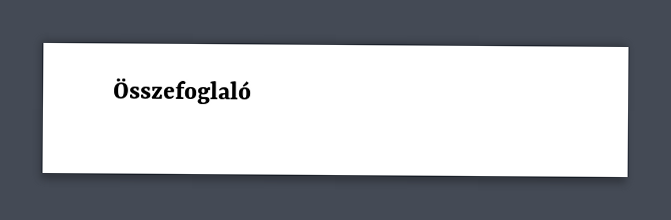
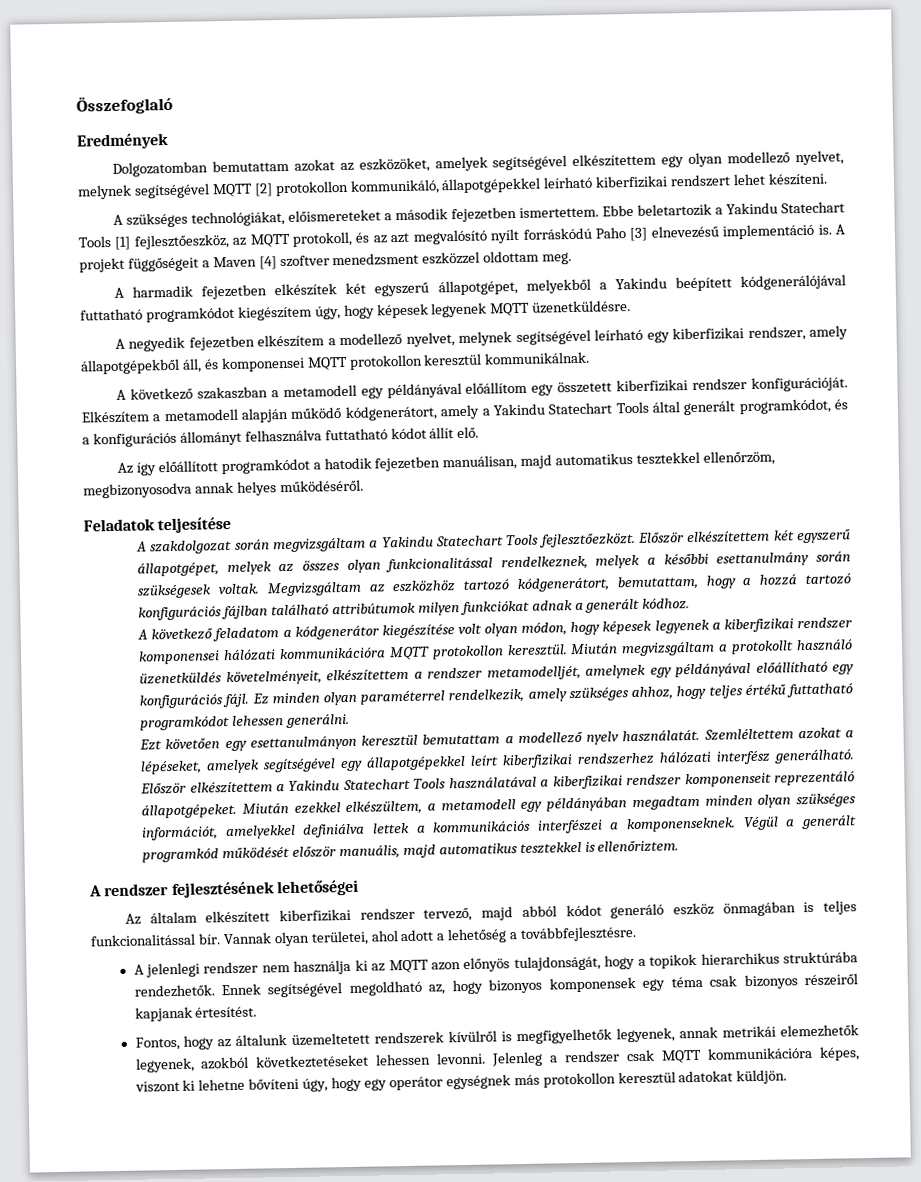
(252, 91) none -> [77,132,169,150] [111,150,844,177] [77,172,829,200] [112,201,845,228] [78,223,845,250] [79,250,573,273] [113,274,846,300] [80,300,632,323] [114,325,848,352] [80,351,591,375] [115,376,849,401] [81,398,848,424] [82,426,480,448] [116,450,776,476] [83,479,364,499] [83,516,232,534] [136,529,851,555] [137,551,852,577] [137,573,851,599] [138,598,691,621] [137,617,853,642] [138,639,854,665] [139,661,854,686] [139,683,854,709] [140,713,350,731] [139,727,854,752] [140,749,855,775] [140,771,855,795] [141,793,857,819] [142,815,858,841] [142,840,680,863] [89,879,359,899] [124,900,858,925] [90,926,638,947] [133,951,858,978] [133,973,858,998] [134,1006,258,1022] [134,1024,859,1051] [135,1046,861,1073] [134,1069,788,1093] // Eredmények // Dolgozatomban bemutattam azokat az eszközöket, amelyek segítségével elkészítettem egy olyan modellező nyelvet, melynek segítségével MQTT [2] protokollon kommunikáló, állapotgépekkel leírható kiberfizikai rendszert lehet készíteni. // A szükséges technológiákat, előismereteket a második fejezetben ismertettem. Ebbe beletartozik a Yakindu Statechart Tools [1] fejlesztőeszköz, az MQTT protokoll, és az azt megvalósító nyílt forráskódú Paho [3] elnevezésű implementáció is. A projekt függőségeit a Maven [4] szoftver menedzsment eszközzel oldottam meg. // A harmadik fejezetben elkészítek két egyszerű állapotgépet, melyekből a Yakindu beépített kódgenerálójával futtatható programkódot kiegészítem úgy, hogy képesek legyenek MQTT üzenetküldésre. // A negyedik fejezetben elkészítem a modellező nyelvet, melynek segítségével leírható egy kiberfizikai rendszer, amely állapotgépekből áll, és komponensei MQTT protokollon keresztül kommunikálnak. // A következő szakaszban a metamodell egy példányával előállítom egy összetett kiberfizikai rendszer konfigurációját. Elkészítem a metamodell alapján működő kódgenerátort, amely a Yakindu Statechart Tools által generált programkódot, és a konfigurációs állományt felhasználva futtatható kódot állít elő. // Az így előállított programkódot a hatodik fejezetben manuálisan, majd automatikus tesztekkel ellenőrzöm, megbizonyosodva annak helyes működéséről. // Feladatok teljesítése // A szakdolgozat során megvizsgáltam a Yakindu Statechart Tools fejlesztőezközt. Először elkészítettem két egyszerű állapotgépet, melyek az összes olyan funkcionalitással rendelkeznek, melyek a későbbi esettanulmány során szükségesek voltak. Megvizsgáltam az eszközhöz tartozó kódgenerátort, bemutattam, hogy a hozzá tartozó konfigurációs fájlban található attribútumok milyen funkciókat adnak a generált kódhoz. // A következő feladatom a kódgenerátor kiegészítése volt olyan módon, hogy képesek legyenek a kiberfizikai rendszer komponensei hálózati kommunikációra MQTT protokollon keresztül. Miután megvizsgáltam a protokollt használó üzenetküldés követelményeit, elkészítettem a rendszer metamodelljét, amelynek egy példányával előállítható egy konfigurációs fájl. Ez minden olyan paraméterrel rendelkezik, amely szükséges ahhoz, hogy teljes értékű futtatható programkódot lehessen generálni. // Ezt követően egy esettanulmányon keresztül bemutattam a modellező nyelv használatát. Szemléltettem azokat a lépéseket, amelyek segítségével egy állapotgépekkel leírt kiberfizikai rendszerhez hálózati interfész generálható. Először elkészítettem a Yakindu Statechart Tools használatával a kiberfizikai rendszer komponenseit reprezentáló állapotgépeket. Miután ezekkel elkészültem, a metamodell egy példányában megadtam minden olyan szükséges információt, amelyekkel definiálva lettek a kommunikációs interfészei a komponenseknek. Végül a generált programkód működését először manuális, majd automatikus tesztekkel is ellenőriztem. // A rendszer fejlesztésének lehetőségei // Az általam elkészített kiberfizikai rendszer tervező, majd abból kódot generáló eszköz önmagában is teljes funkcionalitással bír. Vannak olyan területei, ahol adott a lehetőség a továbbfejlesztésre. // A jelenlegi rendszer nem használja ki az MQTT azon előnyös tulajdonságát, hogy a topikok hierarchikus struktúrába rendezhetők. Ennek segítségével megoldható az, hogy bizonyos komponensek egy téma csak bizonyos részeiről kapjanak értesítést. // Fontos, hogy az általunk üzemeltetett rendszerek kívülről is megfigyelhetők legyenek, annak metrikái elemezhetők legyenek, azokból következtetéseket lehessen levonni. Jelenleg a rendszer csak MQTT kommunikációra képes, viszont ki lehetne bővíteni úgy, hogy egy operátor egységnek más protokollon keresztül adatokat küldjön.

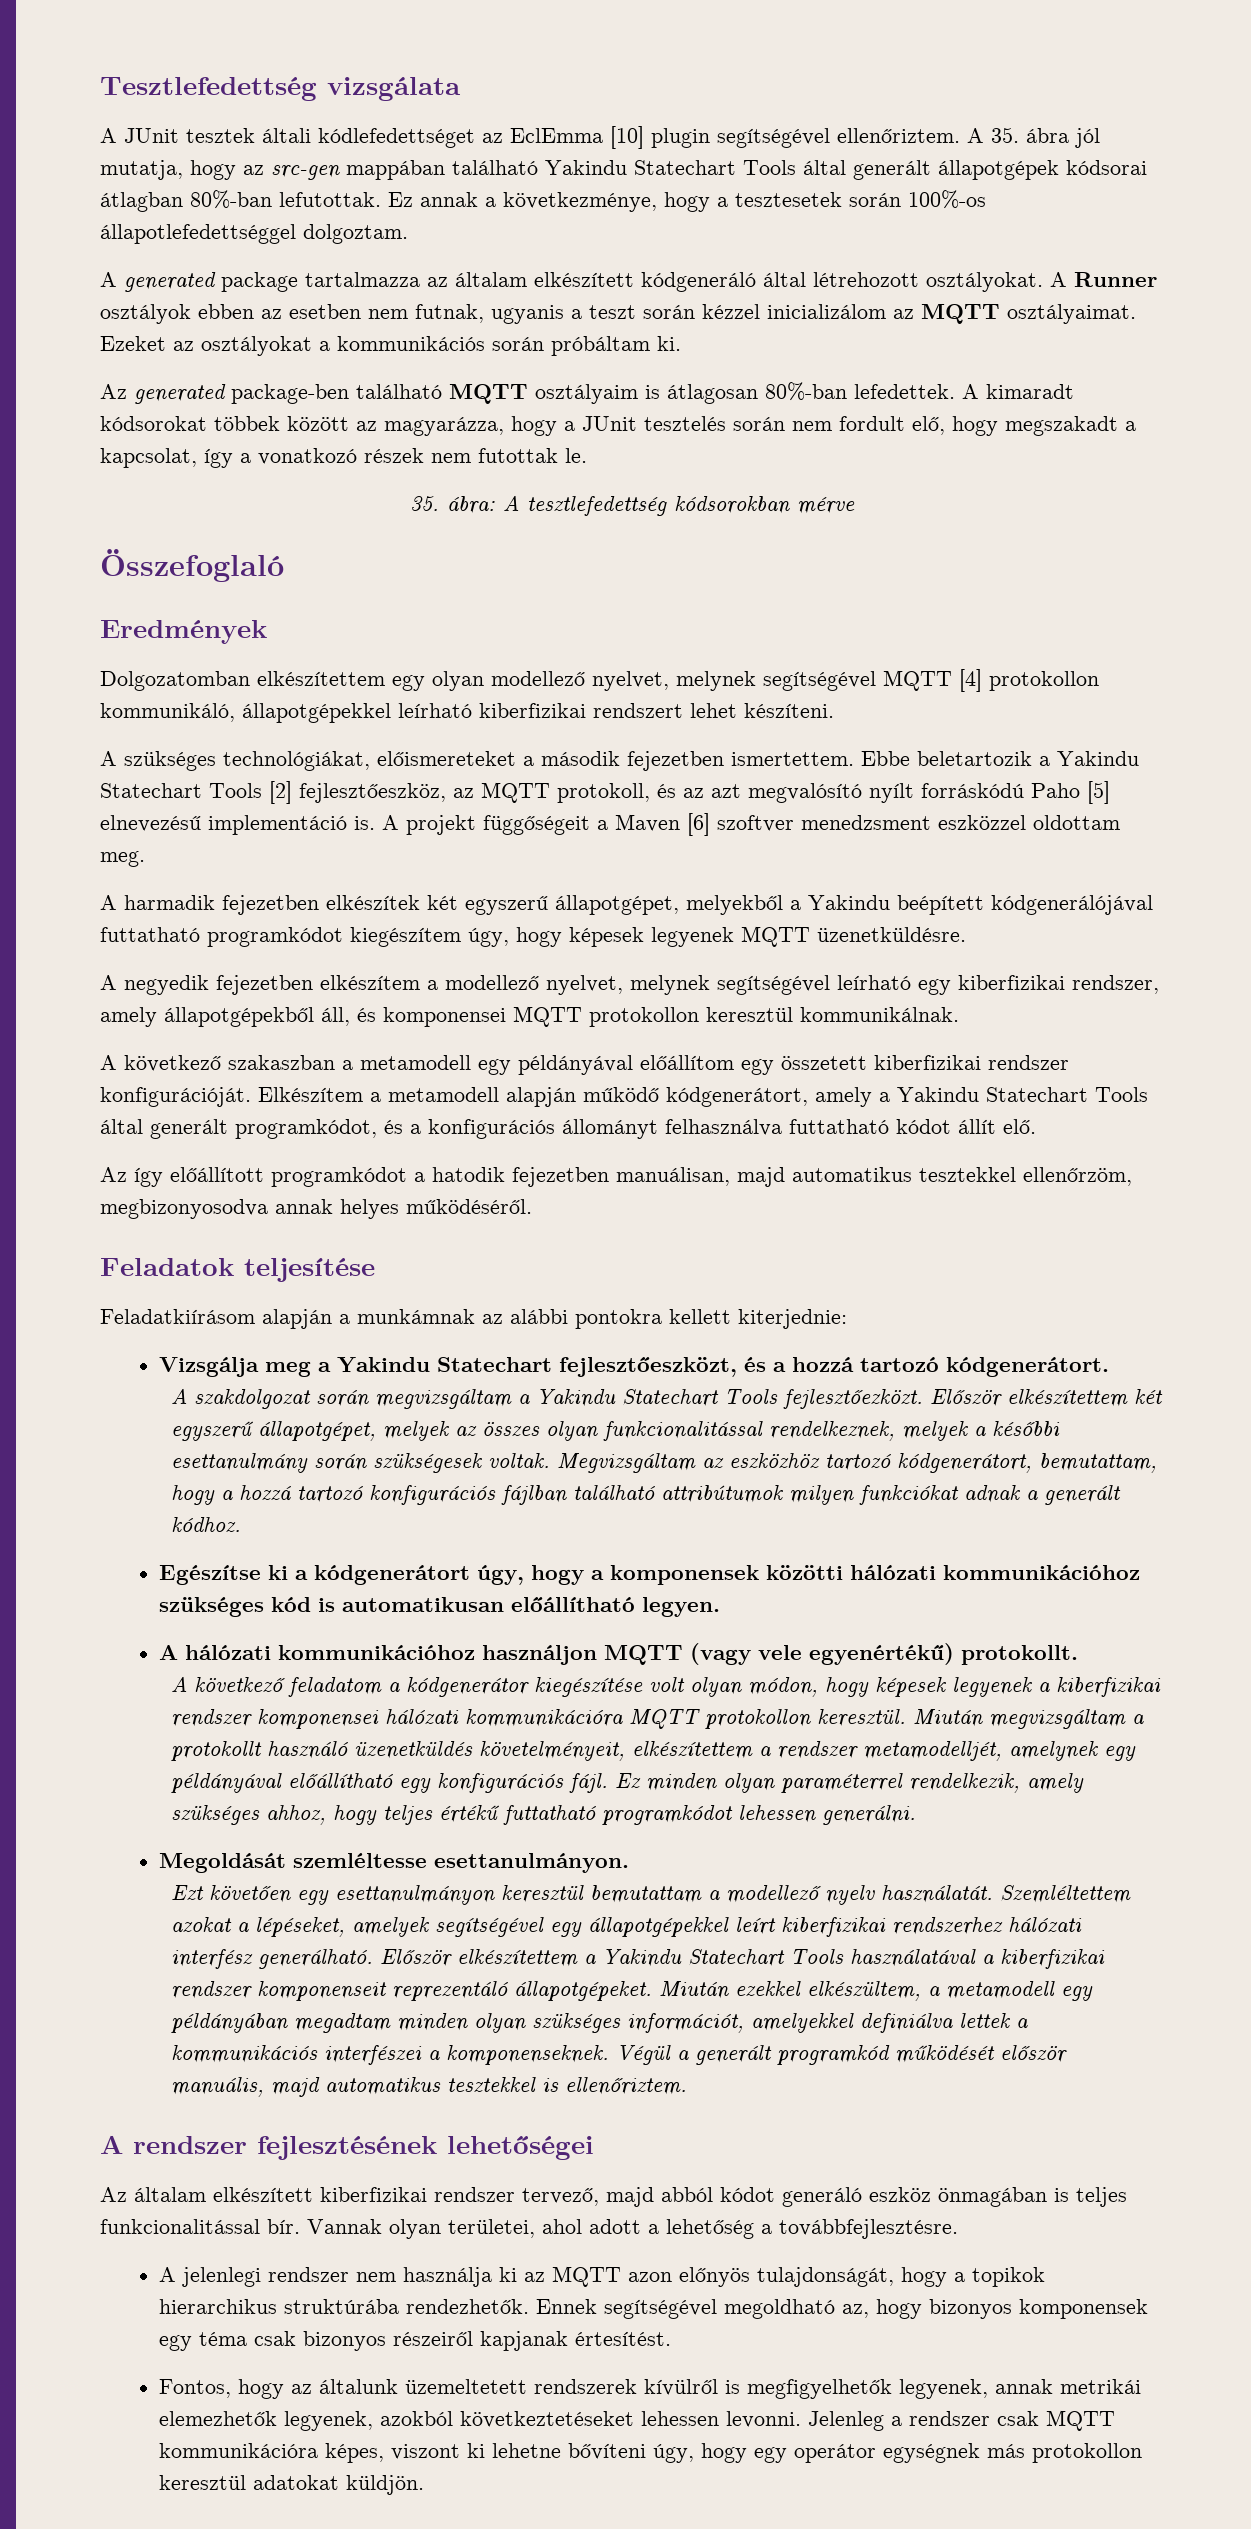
[76,95,173,115] [77,132,169,150] [111,155,568,177] Összefoglaló // Eredmények // Dolgozatomban bemutattam azokat az eszközöket, amelyek segítségével -> [100,77,461,101] [100,126,1100,149] [100,160,1147,180] [100,190,986,212] [100,224,408,244] [100,272,1157,292] [100,304,1136,324] [100,336,681,356] [100,382,1074,404] [100,416,1136,436] [100,448,587,468] [409,495,855,516] [100,549,284,582] [100,620,267,644] [100,671,250,691] Tesztlefedettség vizsgálata // A JUnit tesztek általi kódlefedettséget az EclEmma [10] plugin segítségével ellenőriztem. A 35. ábra jól mutatja, hogy az src-gen mappában található Yakindu Statechart Tools által generált állapotgépek kódsorai átlagban 80%-ban lefutottak. Ez annak a következménye, hogy a tesztesetek során 100%-os állapotlefedettséggel dolgoztam. // A generated package tartalmazza az általam elkészített kódgeneráló által létrehozott osztályokat. A Runner osztályok ebben az esetben nem futnak, ugyanis a teszt során kézzel inicializálom az MQTT osztályaimat. Ezeket az osztályokat a kommunikációs során próbáltam ki. // Az generated package-ben található MQTT osztályaim is átlagosan 80%-ban lefedettek. A kimaradt kódsorokat többek között az magyarázza, hogy a JUnit tesztelés során nem fordult elő, hogy megszakadt a kapcsolat, így a vonatkozó részek nem futottak le. // 35. ábra: A tesztlefedettség kódsorokban mérve // Összefoglaló // Eredmények // Dolgozatomban
[253,183,273,197] [2] -> [959,669,982,692] [4]
[114,236,132,250] [1] -> [269,781,292,804] [2]
[629,227,648,242] [3] -> [1087,781,1110,804] [5]
[258,256,277,270] [4] -> [687,813,710,836] [6]
(232, 525) none -> [100,1309,847,1329] [159,1357,1110,1377] // Feladatkiírásom alapján a munkámnak az alábbi pontokra kellett kiterjednie: // Vizsgálja meg a Yakindu Statechart fejlesztőeszközt, és a hozzá tartozó kódgenerátort.
(691, 604) none -> [159,1565,1141,1585] [159,1597,721,1617] [159,1643,1079,1665] // Egészítse ki a kódgenerátort úgy, hogy a komponensek közötti hálózati kommunikációhoz szükséges kód is automatikusan előállítható legyen. // A hálózati kommunikációhoz használjon MQTT (vagy vele egyenértékű) protokollt.
(350, 721) none -> [159,1853,630,1873] // Megoldását szemléltesse esettanulmányon.

